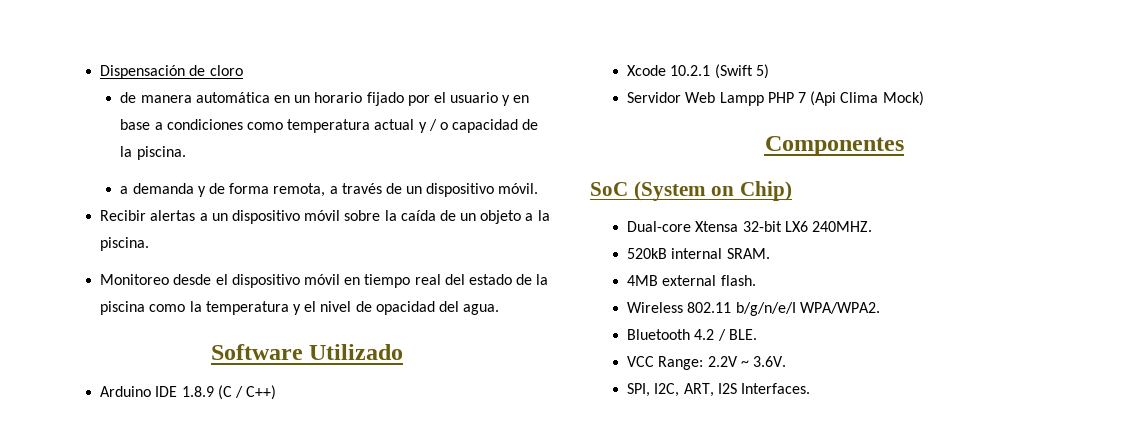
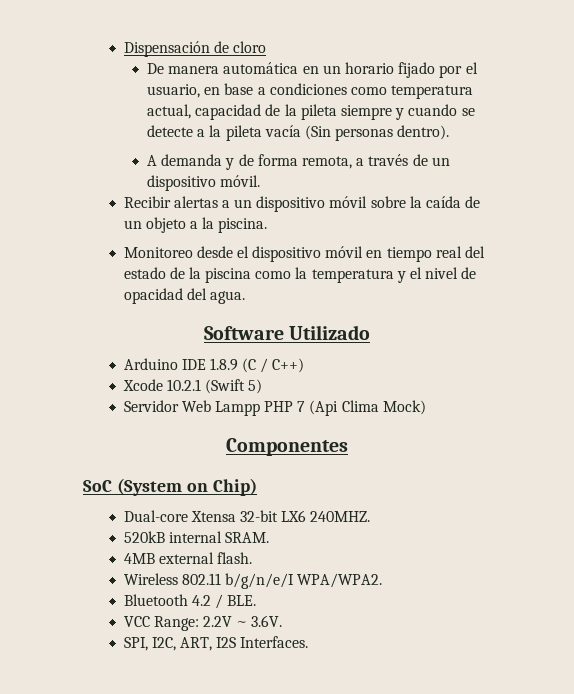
[120,92,137,103] de -> [147,63,165,74] De
[450,92,511,106] usuario y -> [147,84,201,98] usuario,
[374,119,539,133] [120,146,186,160] [120,186,129,194] actual y / o capacidad de la piscina. // a -> [147,104,475,120] [147,125,450,141] [147,155,158,166] actual, capacidad de la pileta siempre y cuando se detecte a la pileta vacía (Sin personas dentro). // A

